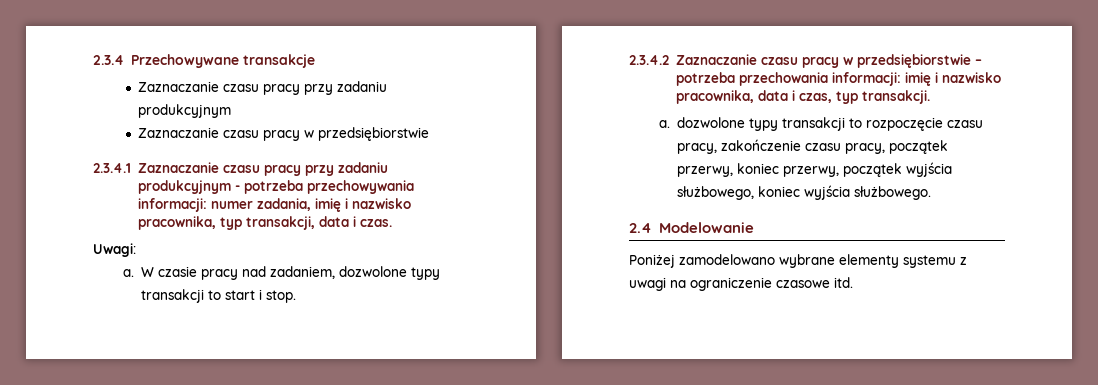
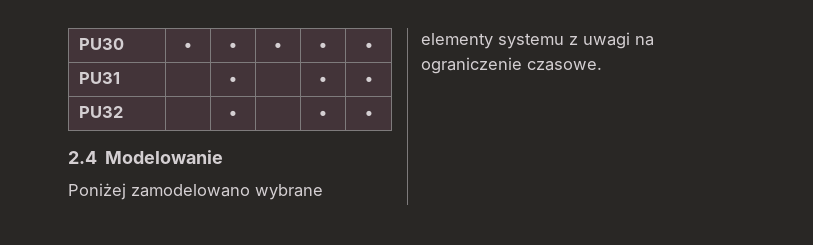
[93,54,315,68] [137,81,387,95] [137,104,231,118] [137,127,429,141] [93,162,388,176] [137,180,414,194] [137,198,411,212] [137,216,392,230] [93,243,136,257] [123,266,440,280] [140,289,296,303] [629,54,982,68] [675,72,1001,86] [675,90,930,104] [659,117,983,131] [676,139,948,154] [676,162,952,177] [676,185,931,200] 2.3.4 Przechowywane transakcje // Zaznaczanie czasu pracy przy zadaniu produkcyjnym // Zaznaczanie czasu pracy w przedsiębiorstwie // 2.3.4.1 Zaznaczanie czasu pracy przy zadaniu produkcyjnym - potrzeba przechowywania informacji: numer zadania, imię i nazwisko pracownika, typ transakcji, data i czas. // Uwagi: // a. W czasie pracy nad zadaniem, dozwolone typy transakcji to start i stop. // 2.3.4.2 Zaznaczanie czasu pracy w przedsiębiorstwie – potrzeba przechowania informacji: imię i nazwisko pracownika, data i czas, typ transakcji. // a. dozwolone typy transakcji to rozpoczęcie czasu pracy, zakończenie czasu pracy, początek przerwy, koniec przerwy, początek wyjścia służbowego, koniec wyjścia służbowego. -> [79,38,125,50] [184,42,192,50] [229,42,237,50] [274,42,282,50] [319,42,327,50] [364,42,373,50] [79,72,121,84] [229,76,237,84] [319,76,327,84] [364,76,373,84] [79,106,124,118] [229,110,237,118] [319,110,327,118] [364,110,373,118] PU30 | • | • | • | • | • // PU31 | | • | | • | • // PU32 | | • | | • | •
[776,277,853,288] czasowe itd. -> [527,61,602,71] czasowe.

